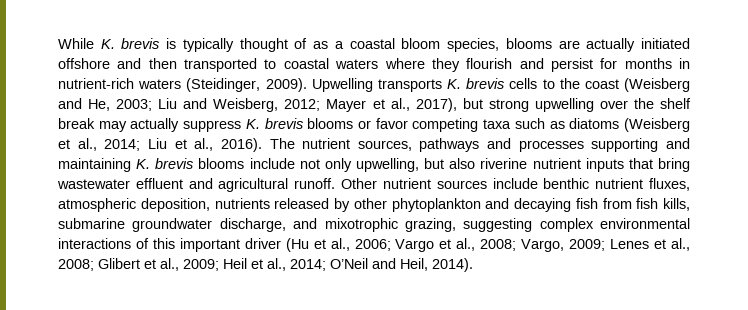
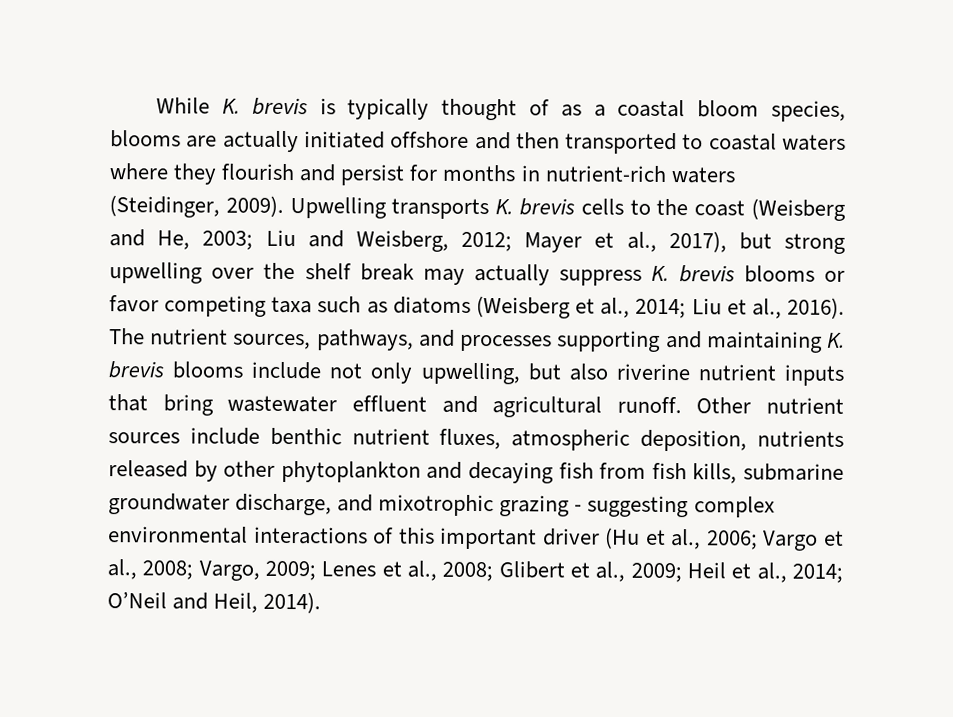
[419,138,480,152] pathways -> [316,329,414,351] pathways,
[404,218,456,232] grazing, -> [499,495,583,517] grazing -

